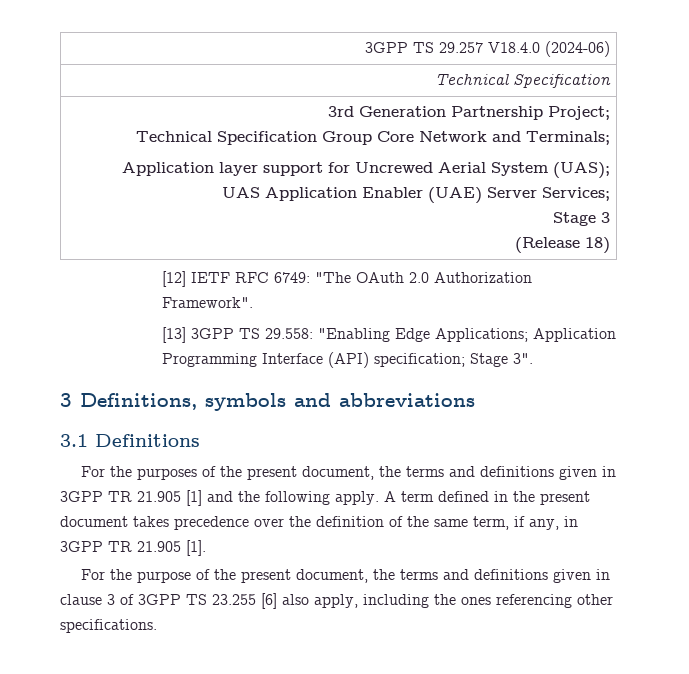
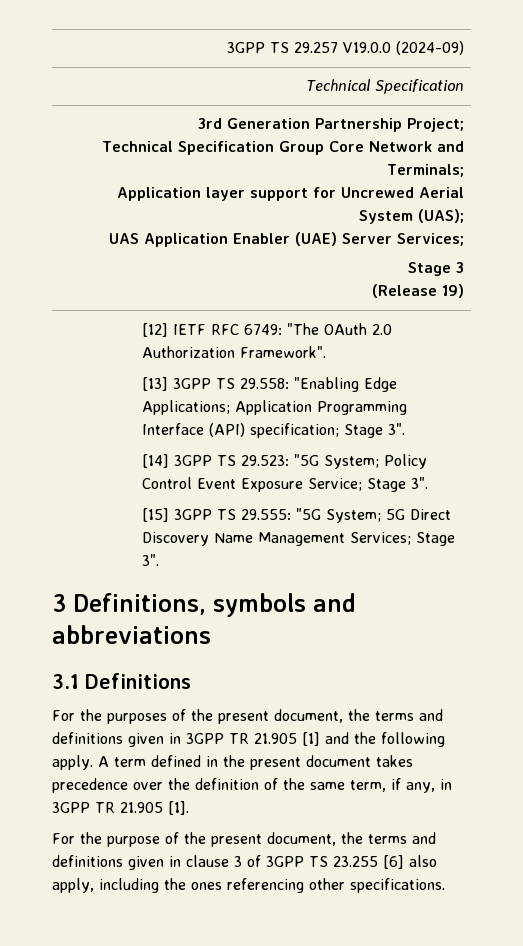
[487,41,610,57] V18.4.0 (2024-06) -> [343,41,465,55] V19.0.0 (2024-09)
[584,237,610,254] 18) -> [442,284,465,298] 19)
(533, 358) none -> [141,454,427,469] [141,477,428,492] [141,508,451,523] [141,532,455,546] [141,554,159,566] // [14] 3GPP TS 29.523: "5G System; Policy Control Event Exposure Service; Stage 3". // [15] 3GPP TS 29.555: "5G System; 5G Direct Discovery Name Management Services; Stage 3".

